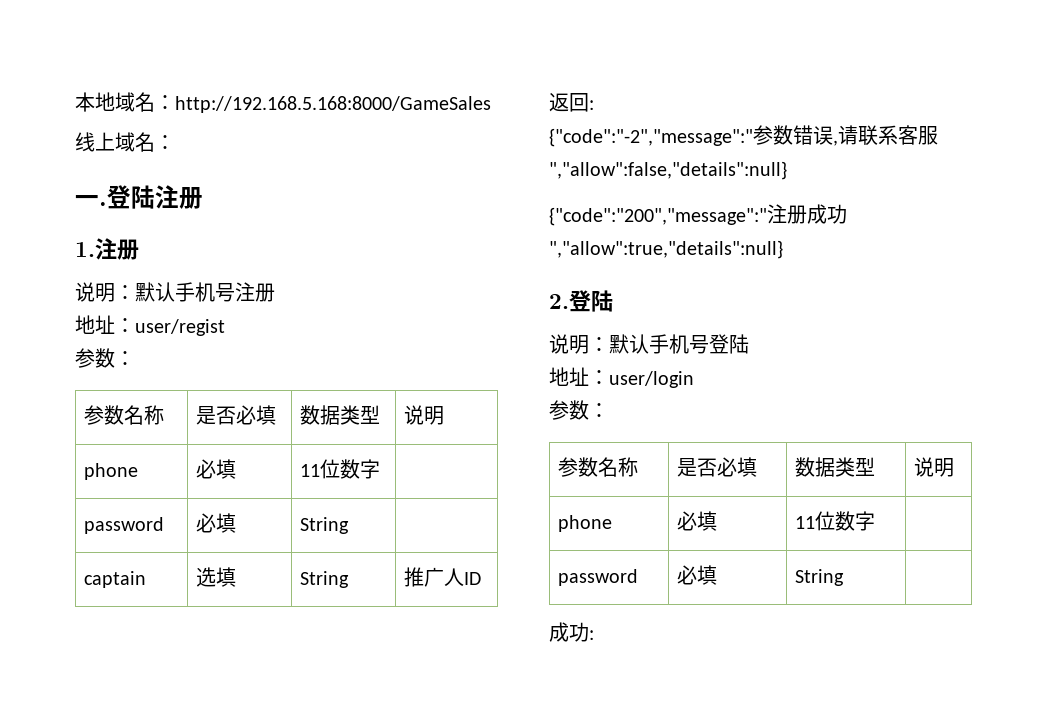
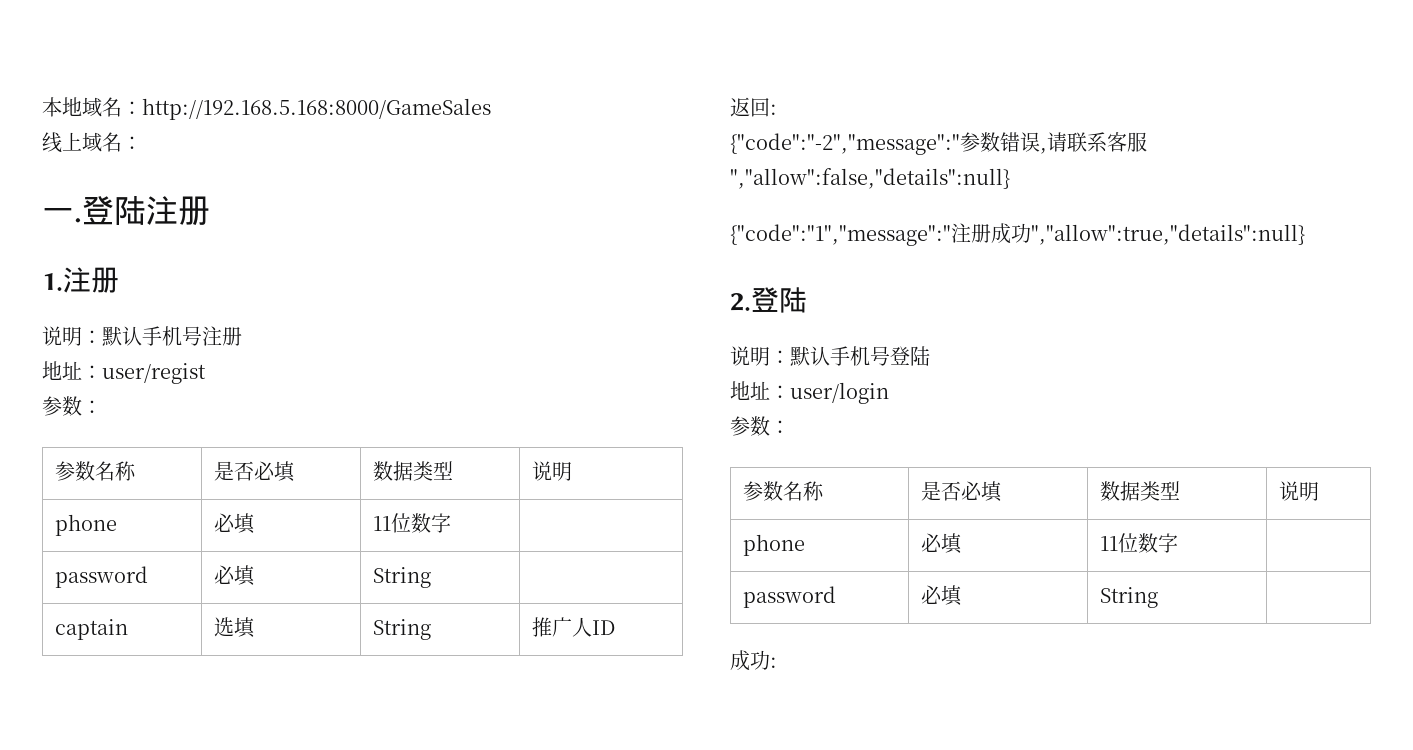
[549,207,767,226] {"code":"200","message":" -> [730,224,951,246] {"code":"1","message":"

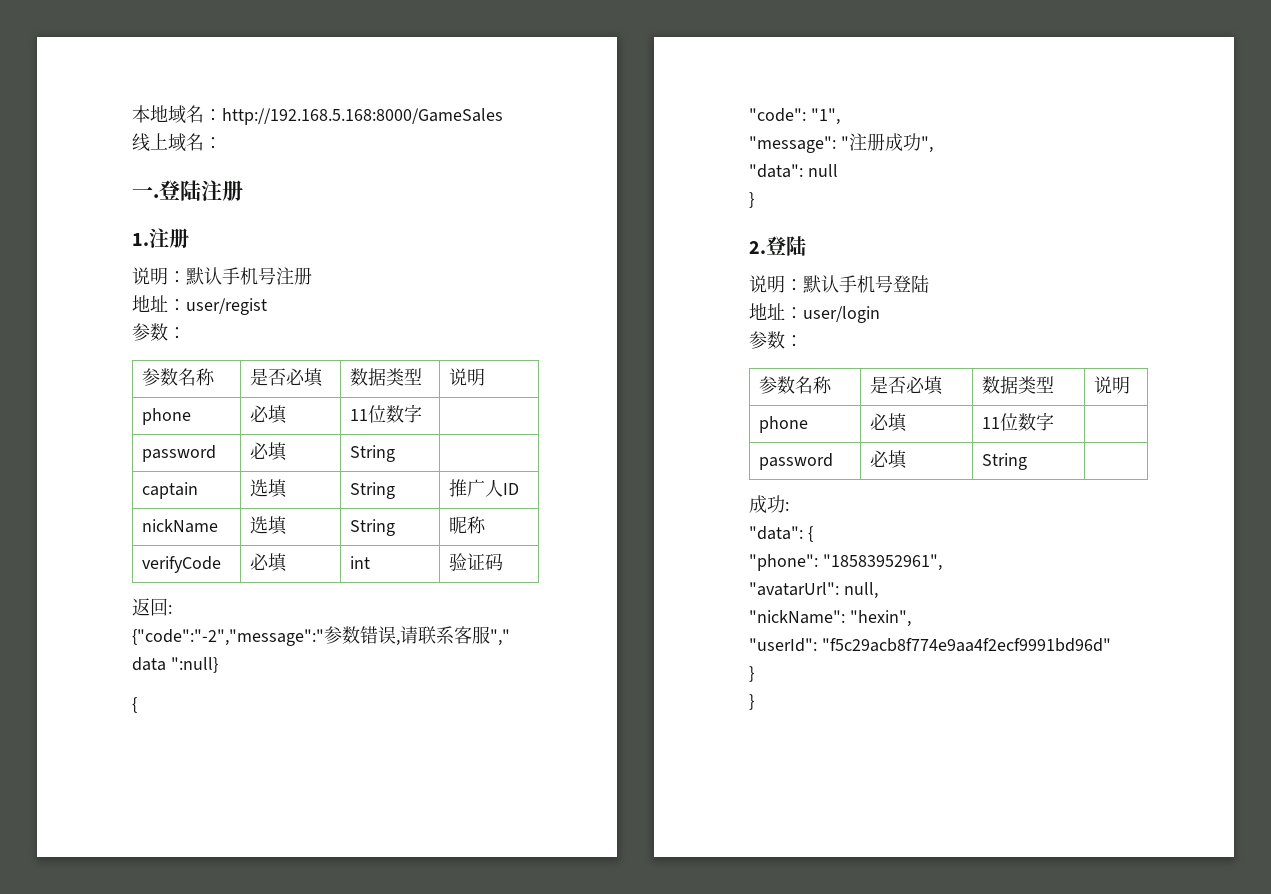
(615, 627) none -> [141,519,218,533] [249,516,288,535] [349,519,395,536] [448,516,486,534] [141,556,221,573] [249,553,288,572] [349,556,370,569] [448,553,503,571] // nickName | 选填 | String | 昵称 // verifyCode | 必填 | int | 验证码
[730,168,1010,189] [730,223,1305,246] ","allow":false,"details":null} // {"code":"1","message":"注册成功","allow":true,"details":null} -> [490,629,510,646] [132,657,218,673] [132,697,137,713] [749,108,840,125] [749,133,933,153] [749,164,838,178] [749,192,754,208] "," data ":null} // { // "code": "1", // "message": "注册成功", // "data": null // }
(777, 662) none -> [749,526,813,542] [749,554,942,571] [749,582,878,599] [749,610,911,627] [749,638,1111,652] [749,666,754,682] [749,694,754,710] // "data": { // "phone": "18583952961", // "avatarUrl": null, // "nickName": "hexin", // "userId": "f5c29acb8f774e9aa4f2ecf9991bd96d" // } // }

